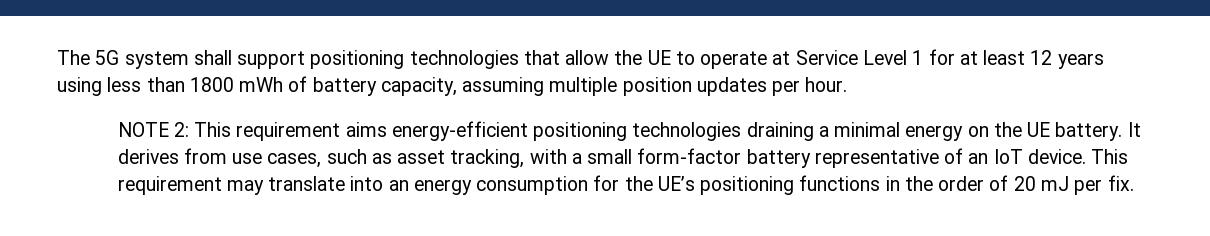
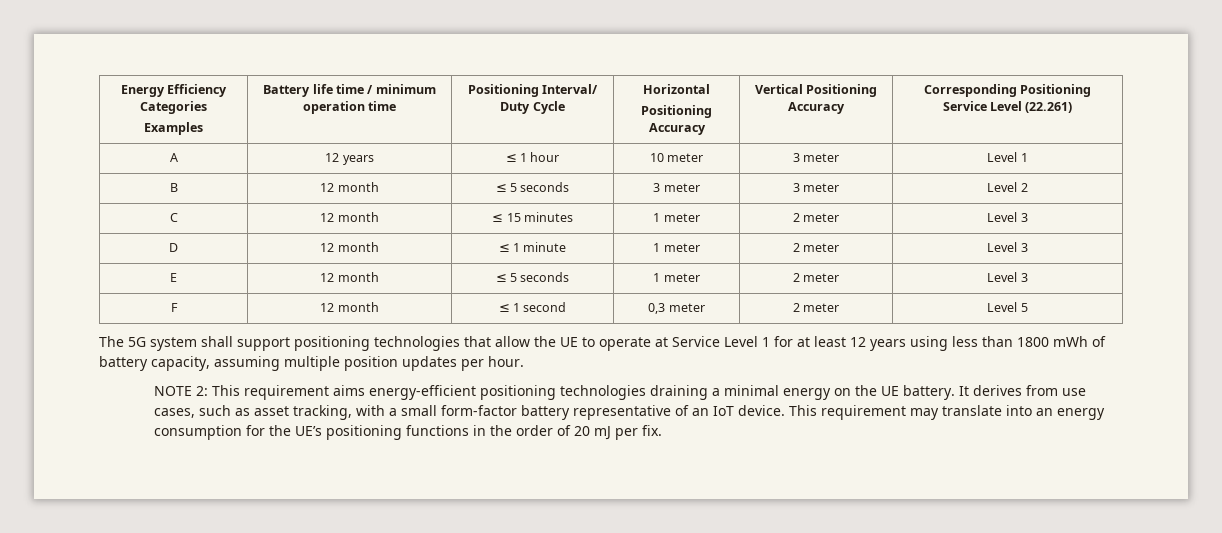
(57, 57) none -> [120,84,228,97] [140,101,207,114] [144,122,203,135] [263,84,436,97] [302,101,397,114] [467,84,599,97] [500,101,565,114] [643,84,710,94] [641,105,712,118] [648,123,706,135] [754,84,878,97] [788,102,845,114] [923,84,1092,97] [942,101,1073,113] [169,153,178,162] [325,153,374,165] [505,152,560,162] [649,153,704,162] [792,153,840,162] [987,152,1028,162] [169,183,178,192] [320,182,379,192] [495,182,570,192] [653,183,700,192] [792,183,840,192] [987,182,1028,192] [169,213,178,222] [320,212,379,222] [492,212,573,222] [653,213,700,222] [792,213,840,222] [987,212,1028,222] [169,243,178,252] [320,242,379,252] [498,242,567,252] [653,243,700,252] [792,243,840,252] [987,242,1028,252] [170,273,177,282] [320,272,379,282] [495,272,570,282] [653,273,700,282] [792,273,840,282] [987,272,1028,282] [170,303,178,312] [320,302,379,312] [498,302,567,312] [648,303,705,314] [792,303,840,312] [987,302,1028,312] Energy Efficiency Categories // Examples | Battery life time / minimum operation time | Positioning Interval/ Duty Cycle | Horizontal // Positioning Accuracy | Vertical Positioning Accuracy | Corresponding Positioning Service Level (22.261) // A | 12 years | ≤ 1 hour | 10 meter | 3 meter | Level 1 // B | 12 month | ≤ 5 seconds | 3 meter | 3 meter | Level 2 // C | 12 month | ≤ 15 minutes | 1 meter | 2 meter | Level 3 // D | 12 month | ≤ 1 minute | 1 meter | 2 meter | Level 3 // E | 12 month | ≤ 5 seconds | 1 meter | 2 meter | Level 3 // F | 12 month | ≤ 1 second | 0,3 meter | 2 meter | Level 5 //

